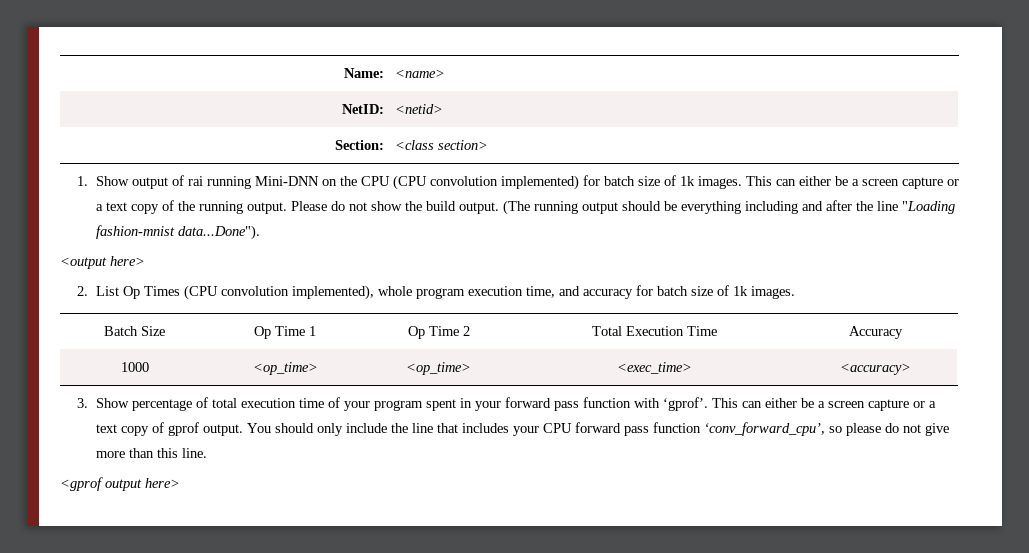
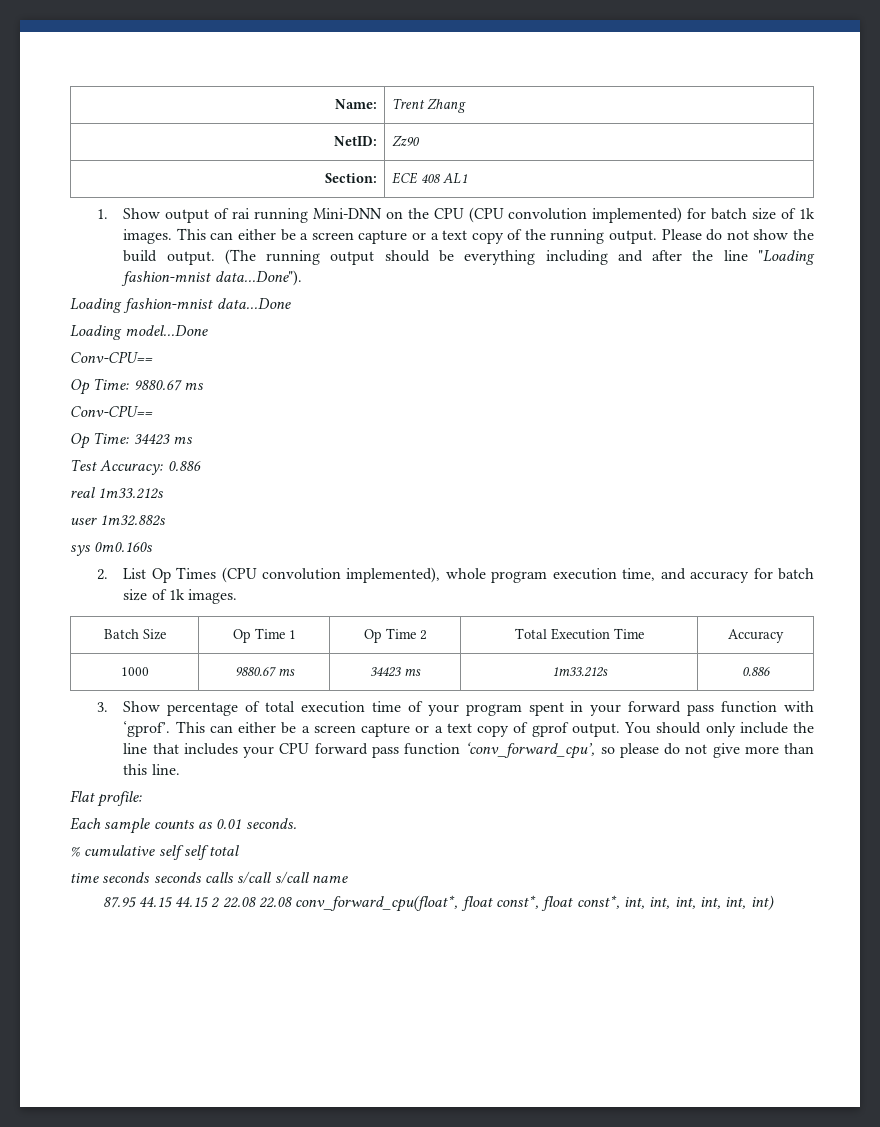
[394,69,445,78] <name> -> [392,98,467,113] Trent Zhang
[394,104,443,114] <netid> -> [392,135,421,147] Zz90
[394,140,488,150] <class section> -> [392,172,469,184] ECE 408 AL1
[60,256,145,269] <output here> -> [70,298,291,313] [70,325,209,340] [70,351,153,363] [70,378,204,395] [70,405,153,417] [70,432,193,449] [70,459,201,475] [70,487,165,499] [70,515,167,526] [70,542,154,556] Loading fashion-mnist data...Done // Loading model...Done // Conv-CPU== // Op Time: 9880.67 ms // Conv-CPU== // Op Time: 34423 ms // Test Accuracy: 0.886 // real 1m33.212s // user 1m32.882s // sys 0m0.160s
[252,362,318,375] [406,362,471,375] [616,362,692,374] [839,363,911,375] <op_time> | <op_time> | <exec_time> | <accuracy> -> [234,666,295,677] [370,667,421,677] [551,667,608,677] [742,666,770,676] 9880.67 ms | 34423 ms | 1m33.212s | 0.886
[60,477,180,491] <gprof output here> -> [70,790,143,807] [70,817,297,834] [70,845,240,860] [70,871,348,884] [102,895,774,912] Flat profile: // Each sample counts as 0.01 seconds. // % cumulative self self total // time seconds seconds calls s/call s/call name // 87.95 44.15 44.15 2 22.08 22.08 conv_forward_cpu(float*, float const*, float const*, int, int, int, int, int, int)

